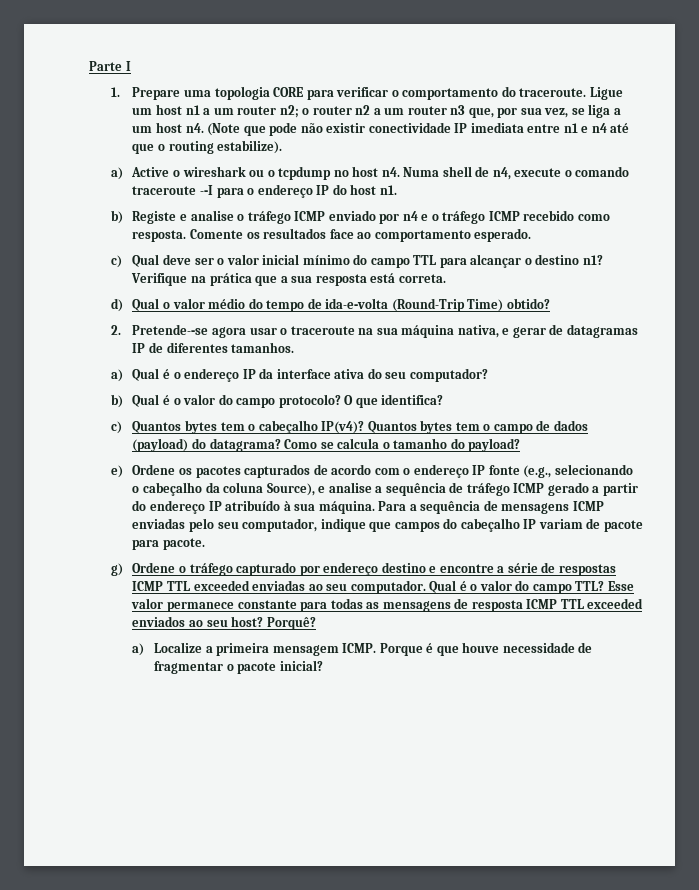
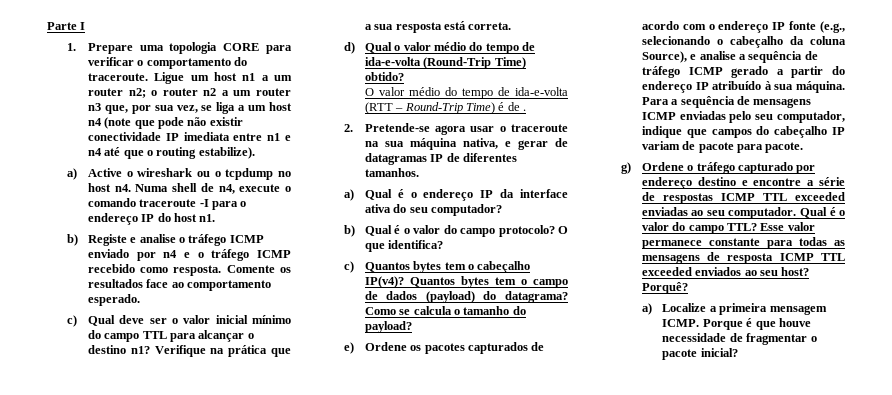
[185,123,241,136] n4. (Note -> [87,117,132,129] n4 (note
[199,185,213,195] -‐I -> [199,199,209,207] -I
(550, 303) none -> [364,87,568,99] [364,102,527,114] // O valor médio do tempo de ida-e-volta (RTT – Round-Trip Time) é de .
[132,324,209,335] Pretende-‐se -> [364,123,430,132] Pretende‐se

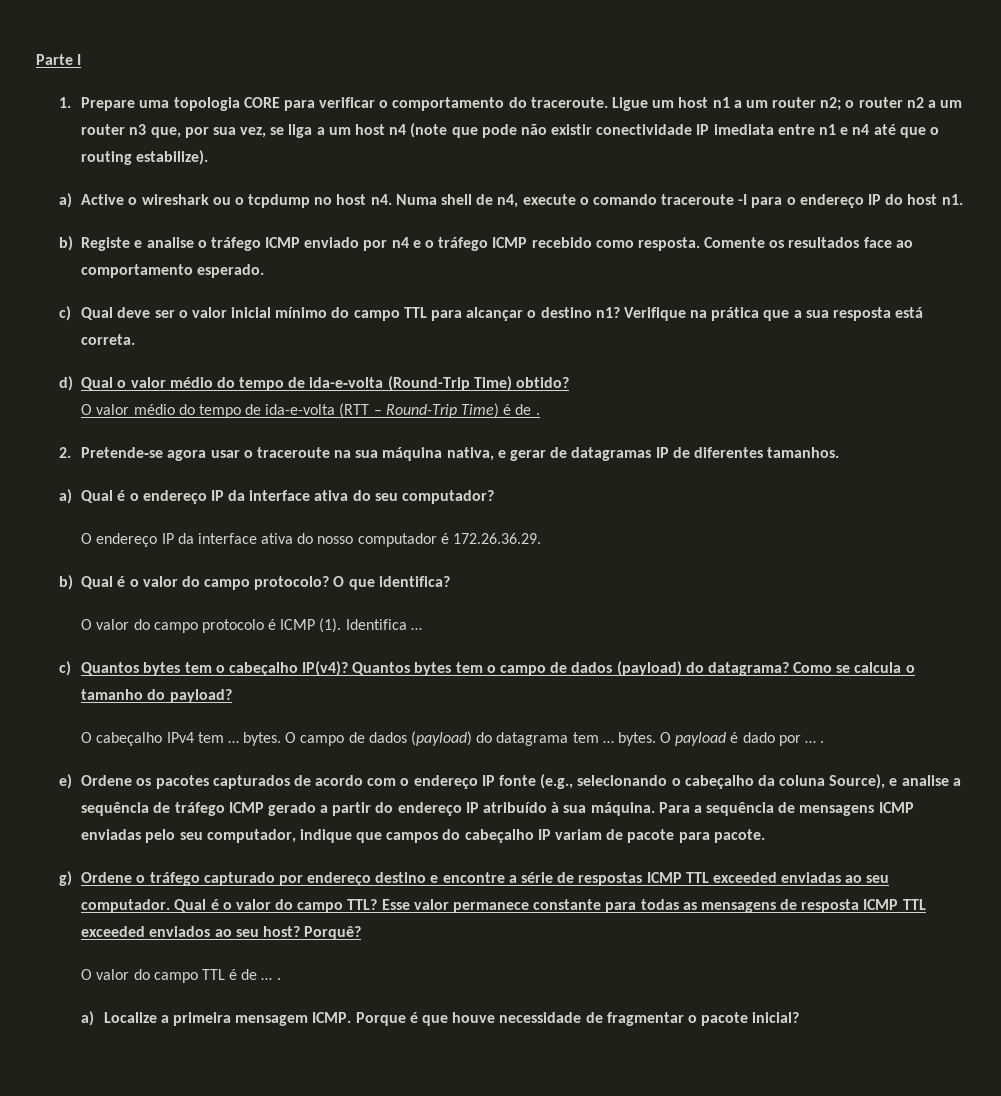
(503, 210) none -> [81,533,541,547] // O endereço IP da interface ativa do nosso computador é 172.26.36.29.
(444, 244) none -> [81,618,422,633] // O valor do campo protocolo é ICMP (1). Identifica …
(412, 327) none -> [81,731,825,746] // O cabeçalho IPv4 tem … bytes. O campo de dados (payload) do datagrama tem … bytes. O payload é dado por … .
(688, 288) none -> [81,969,281,983] // O valor do campo TTL é de … .

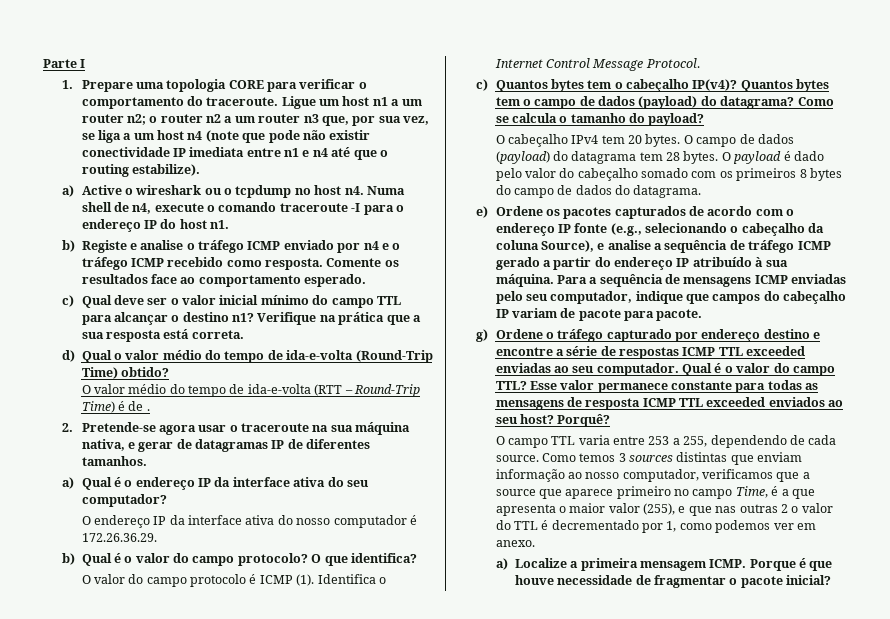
[410,628,422,630] … -> [378,577,386,584] [494,58,700,71] o Internet Control Message Protocol.
[227,741,239,743] … -> [627,135,642,144] 20
[602,741,614,743] … -> [665,152,680,161] 28
[778,735,825,746] por … . -> [495,168,842,181] [495,185,702,198] pelo valor do cabeçalho somado com os primeiros 8 bytes do campo de dados do datagrama.
[96,969,198,983] valor do campo -> [507,435,837,448] [495,452,803,465] [495,469,810,482] [495,486,815,499] [495,503,833,516] [495,520,511,530] campo TTL varia entre 253 a 255, dependendo de cada source. Como temos 3 sources distintas que enviam informação ao nosso computador, verificamos que a source que aparece primeiro no campo Time, é a que apresenta o maior valor (255), e que nas outras 2 o valor do
[241,969,281,980] de … . -> [551,520,816,533] [495,540,535,547] decrementado por 1, como podemos ver em anexo.

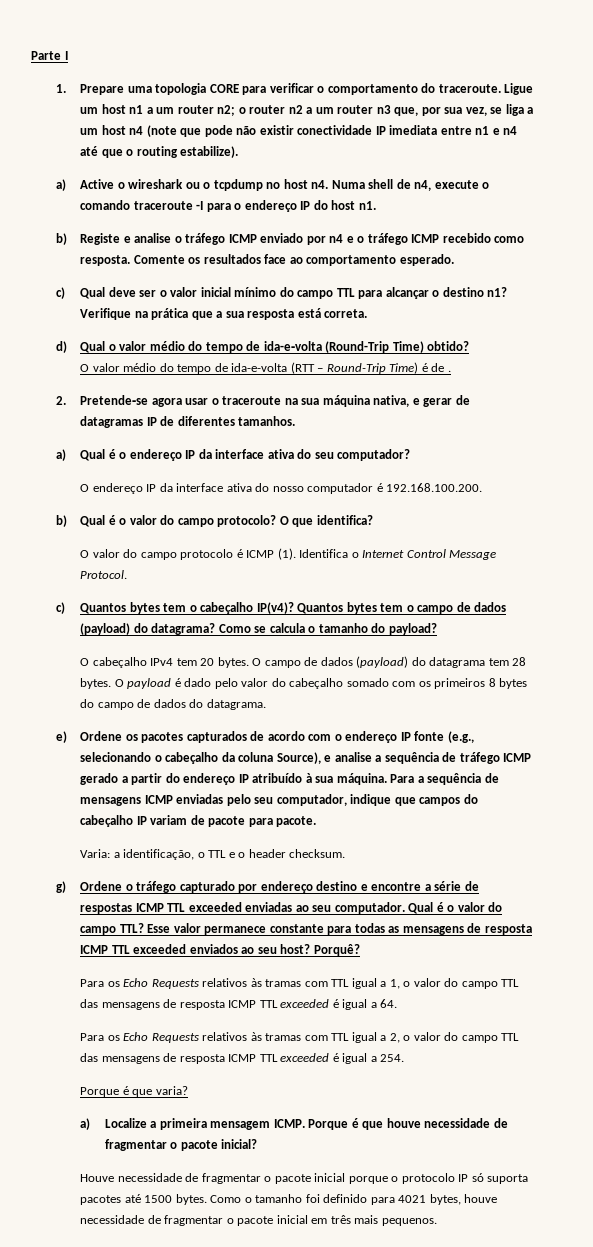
[81,533,157,542] 172.26.36.29. -> [386,483,483,492] 192.168.100.200.
(703, 315) none -> [80,849,346,860] // Varia: a identificação, o TTL e o header checksum.
[495,435,837,448] [495,452,803,465] [495,469,810,482] [495,486,815,499] [495,503,833,516] [495,520,816,533] [495,540,535,547] O campo TTL varia entre 253 a 255, dependendo de cada source. Como temos 3 sources distintas que enviam informação ao nosso computador, verificamos que a source que aparece primeiro no campo Time, é a que apresenta o maior valor (255), e que nas outras 2 o valor do TTL é decrementado por 1, como podemos ver em anexo. -> [80,978,520,989] [80,999,398,1010] [80,1032,520,1043] [80,1053,405,1064] [80,1086,188,1097] Para os Echo Requests relativos às tramas com TTL igual a 1, o valor do campo TTL das mensagens de resposta ICMP TTL exceeded é igual a 64. // Para os Echo Requests relativos às tramas com TTL igual a 2, o valor do campo TTL das mensagens de resposta ICMP TTL exceeded é igual a 254. // Porque é que varia?
(831, 580) none -> [80,1173,529,1184] [80,1194,498,1205] [80,1215,437,1226] // Houve necessidade de fragmentar o pacote inicial porque o protocolo IP só suporta pacotes até 1500 bytes. Como o tamanho foi definido para 4021 bytes, houve necessidade de fragmentar o pacote inicial em três mais pequenos.

